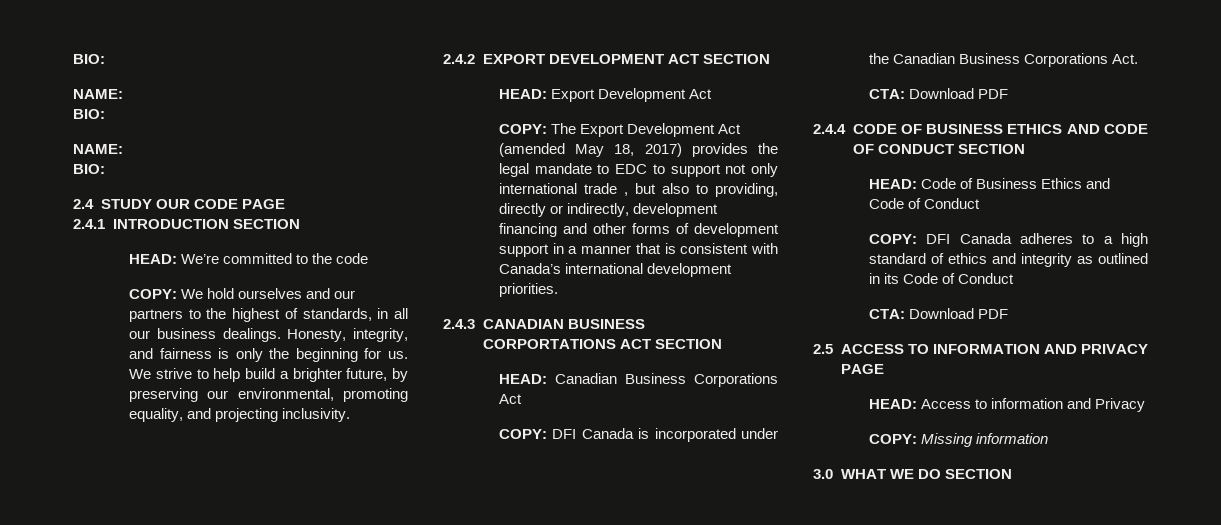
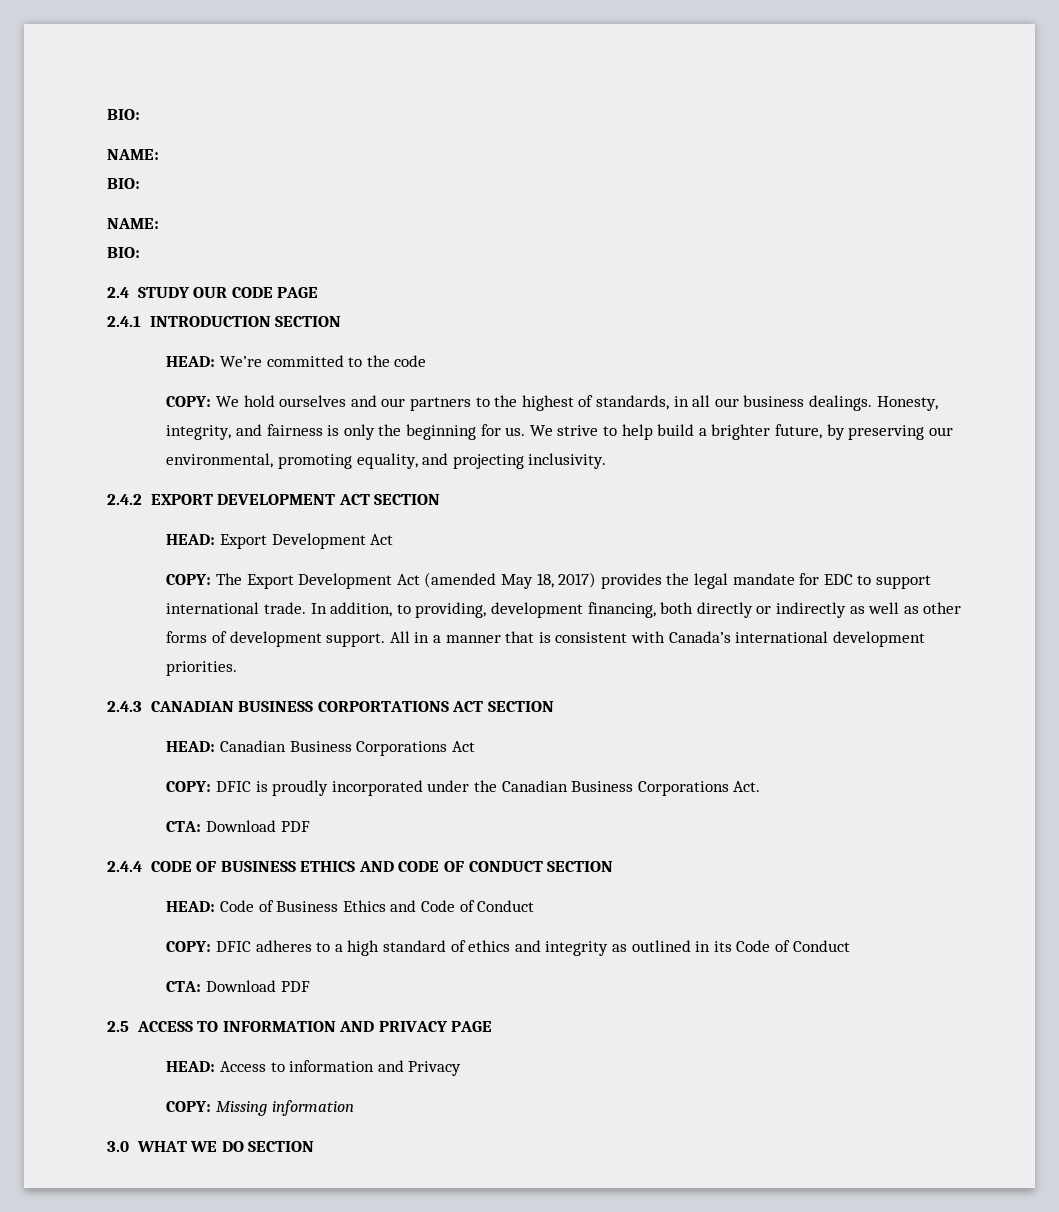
[597,164,610,174] to -> [799,573,820,585] for
[725,163,778,177] [499,183,778,197] [499,203,719,217] [499,223,588,237] not only international trade , but also to providing, directly or indirectly, development financing and -> [166,602,919,618] international trade. In addition, to providing, development financing, both directly or indirectly as well as
[499,244,550,257] support -> [326,631,410,647] support. All
[552,428,650,439] DFI Canada is -> [216,780,329,796] DFIC is proudly
[926,233,1012,244] DFI Canada -> [216,941,252,952] DFIC

